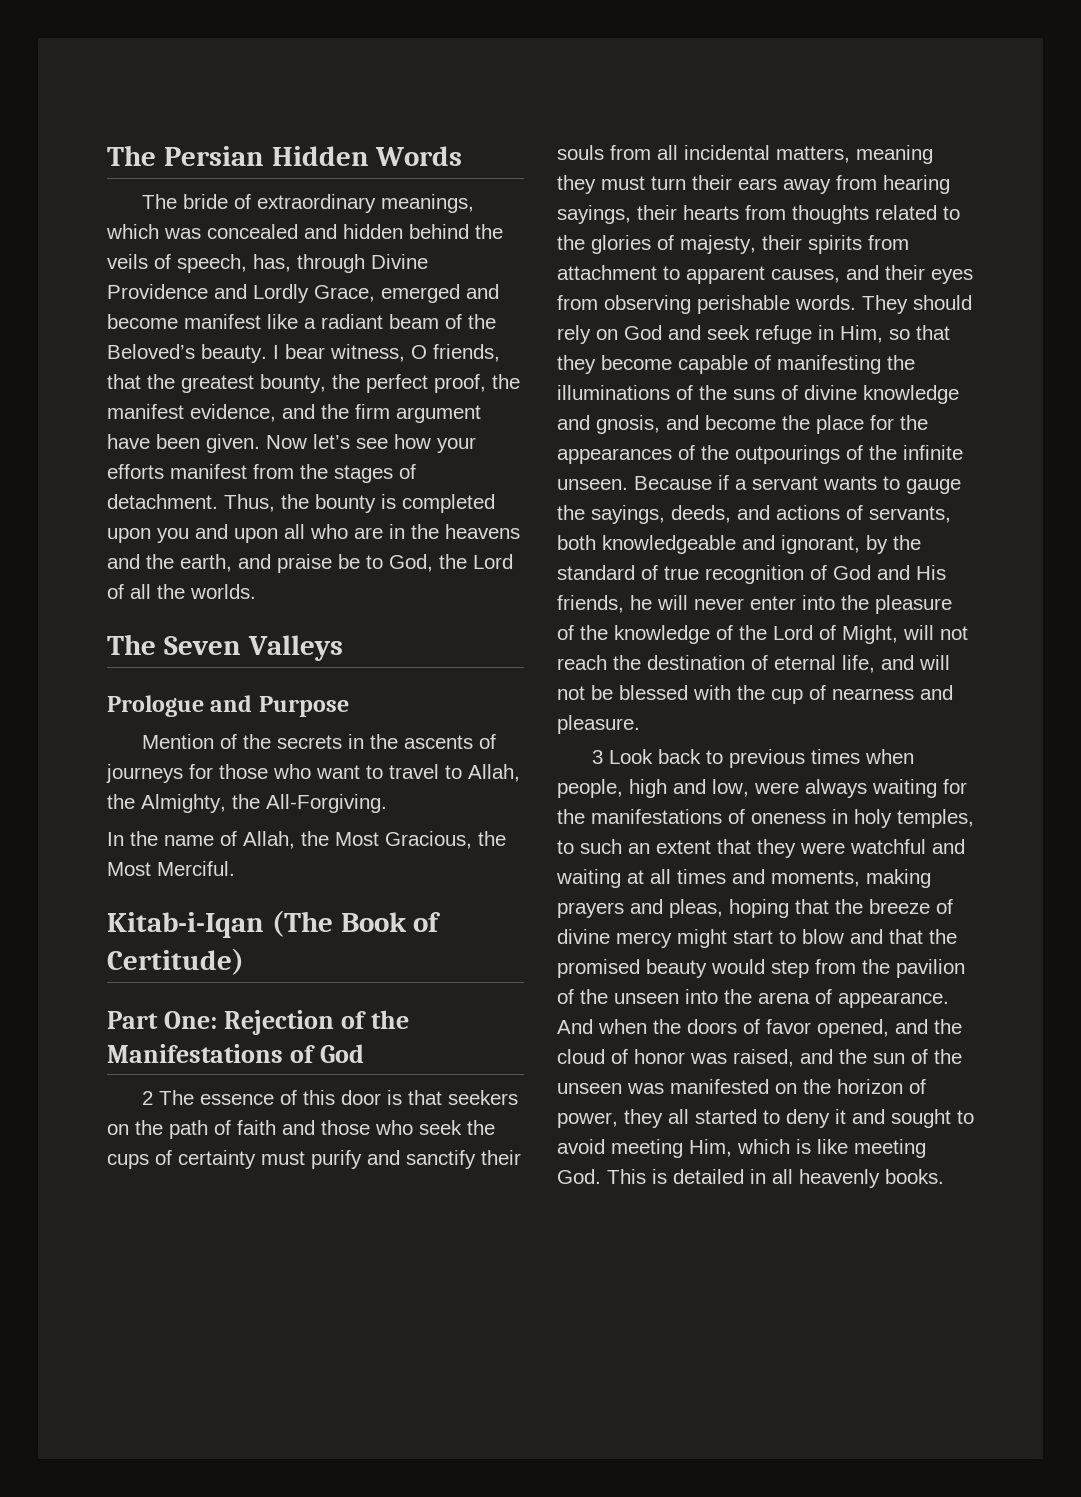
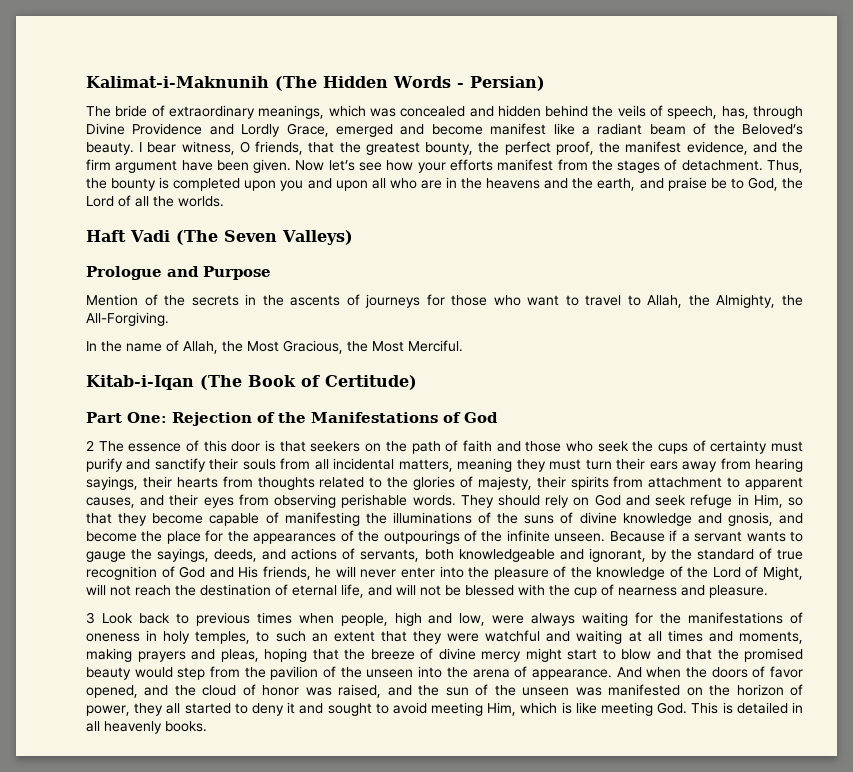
[107,145,264,166] The Persian -> [86,76,317,91] Kalimat-i-Maknunih (The
(463, 156) none -> [456,76,545,91] - Persian)
[107,634,343,661] The Seven Valleys -> [86,230,353,245] Haft Vadi (The Seven Valleys)

